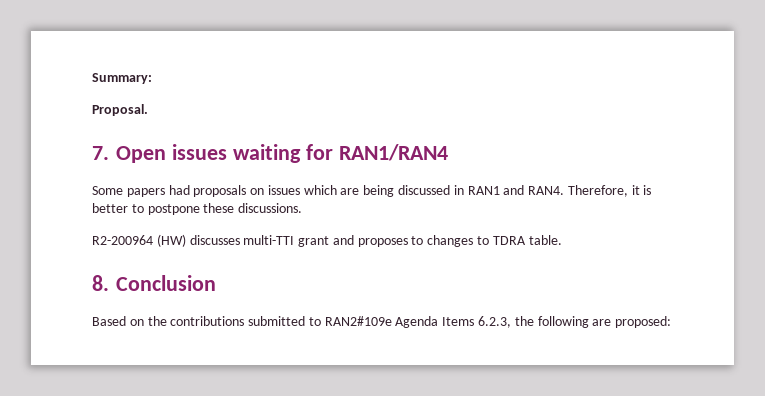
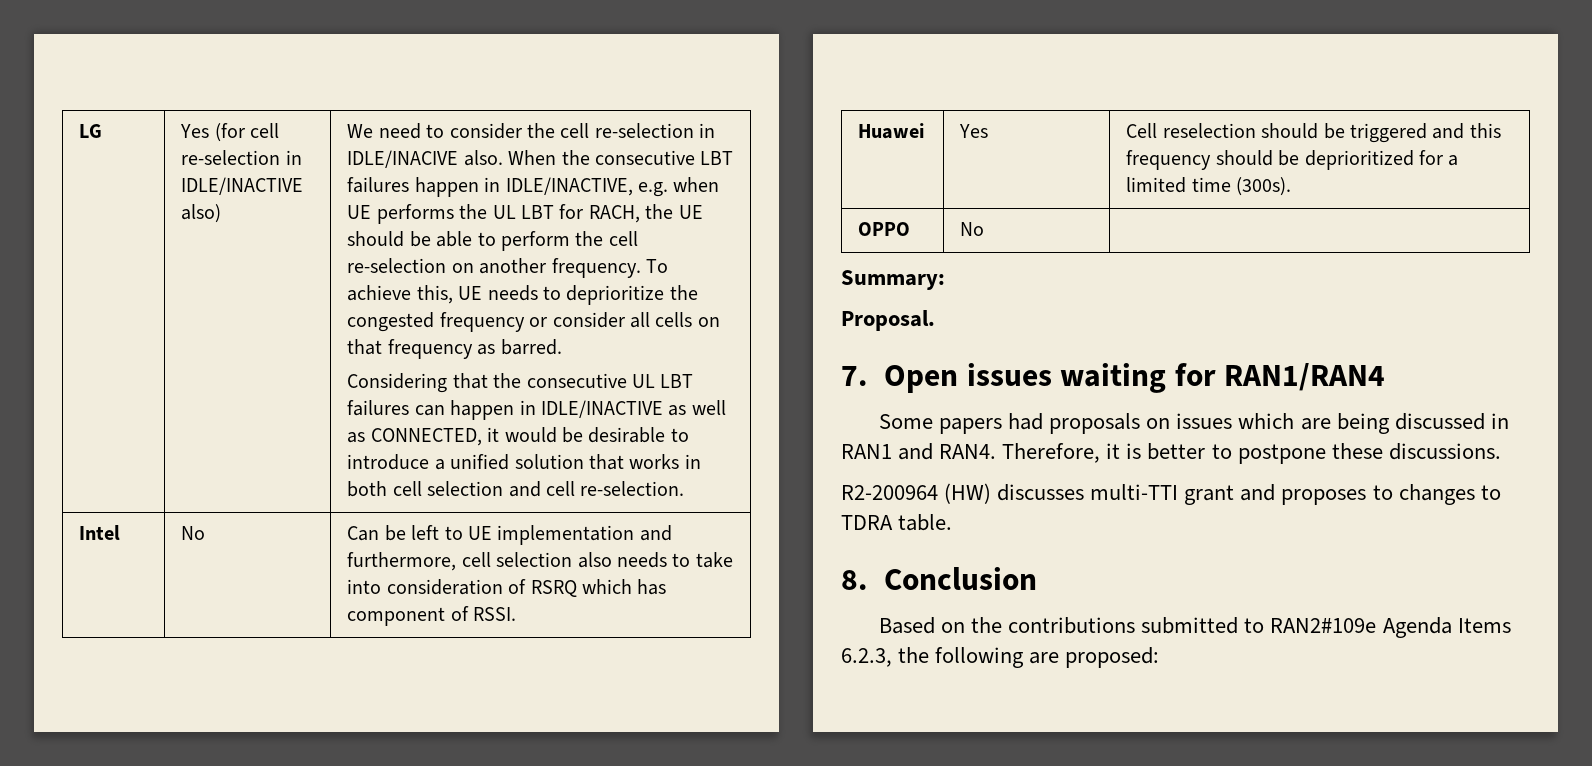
(92, 78) none -> [79,124,103,138] [180,123,280,142] [181,150,302,165] [181,177,304,195] [181,204,222,223] [347,123,716,139] [347,150,734,168] [347,177,720,197] [347,204,703,224] [347,231,638,251] [347,258,669,278] [347,285,698,305] [347,312,720,332] [347,339,562,359] [347,373,694,393] [347,400,726,420] [347,427,689,446] [347,454,701,470] [347,481,685,497] [79,525,121,540] [181,526,206,540] [347,525,672,545] [347,552,733,571] [347,579,667,597] [347,606,517,626] [858,123,926,139] [959,124,989,138] [1126,123,1501,143] [1126,150,1459,170] [1126,177,1292,196] [858,222,911,236] [960,222,985,236] LG | Yes (for cell re-selection in IDLE/INACTIVE also) | We need to consider the cell re-selection in IDLE/INACIVE also. When the consecutive LBT failures happen in IDLE/INACTIVE, e.g. when UE performs the UL LBT for RACH, the UE should be able to perform the cell re-selection on another frequency. To achieve this, UE needs to deprioritize the congested frequency or consider all cells on that frequency as barred. // Considering that the consecutive UL LBT failures can happen in IDLE/INACTIVE as well as CONNECTED, it would be desirable to introduce a unified solution that works in both cell selection and cell re-selection. // Intel | No | Can be left to UE implementation and furthermore, cell selection also needs to take into consideration of RSRQ which has component of RSSI. // Huawei | Yes | Cell reselection should be triggered and this frequency should be deprioritized for a limited time (300s). // OPPO | No | //

